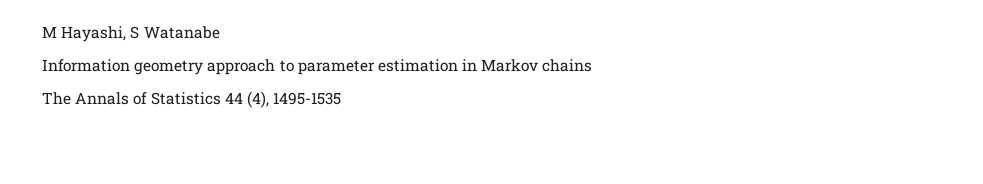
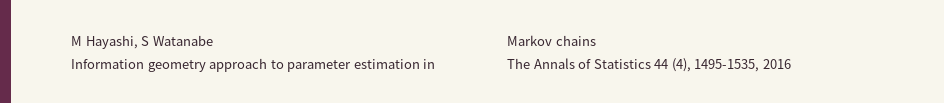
[273,92,342,105] 1495-1535 -> [694,59,791,72] 1495-1535, 2016

